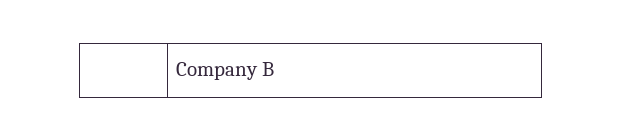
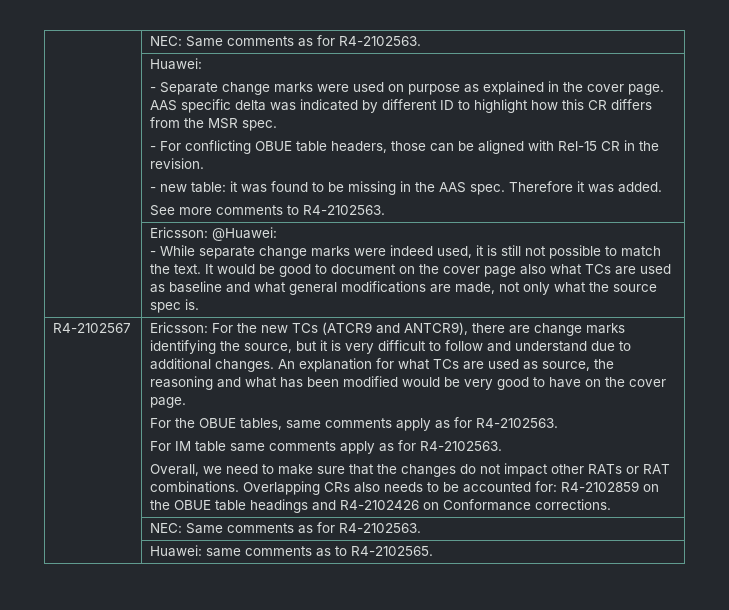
[175,62,275,80] | Company B -> [150,35,422,47] [150,58,203,70] [150,81,665,95] [150,99,653,113] [150,117,278,131] [150,140,660,154] [150,158,205,169] [150,181,663,195] [150,205,386,216] [150,227,278,241] [150,245,662,259] [150,264,672,277] [150,281,658,295] [150,299,200,313] [53,323,132,333] [150,322,626,336] [150,340,632,354] [150,358,615,372] [150,376,667,390] [150,397,187,408] [150,417,559,431] [150,440,503,454] [150,463,671,477] [150,481,660,495] [150,499,612,513] [150,522,422,534] [150,545,434,557] | NEC: Same comments as for R4-2102563. // | Huawei: // - Separate change marks were used on purpose as explained in the cover page. AAS specific delta was indicated by different ID to highlight how this CR differs from the MSR spec. // - For conflicting OBUE table headers, those can be aligned with Rel-15 CR in the revision. // - new table: it was found to be missing in the AAS spec. Therefore it was added. // See more comments to R4-2102563. // | Ericsson: @Huawei: // - While separate change marks were indeed used, it is still not possible to match the text. It would be good to document on the cover page also what TCs are used as baseline and what general modifications are made, not only what the source spec is. // R4-2102567 | Ericsson: For the new TCs (ATCR9 and ANTCR9), there are change marks identifying the source, but it is very difficult to follow and understand due to additional changes. An explanation for what TCs are used as source, the reasoning and what has been modified would be very good to have on the cover page. // For the OBUE tables, same comments apply as for R4-2102563. // For IM table same comments apply as for R4-2102563. // Overall, we need to make sure that the changes do not impact other RATs or RAT combinations. Overlapping CRs also needs to be accounted for: R4-2102859 on the OBUE table headings and R4-2102426 on Conformance corrections. // | NEC: Same comments as for R4-2102563. // | Huawei: same comments as to R4-2102565.

